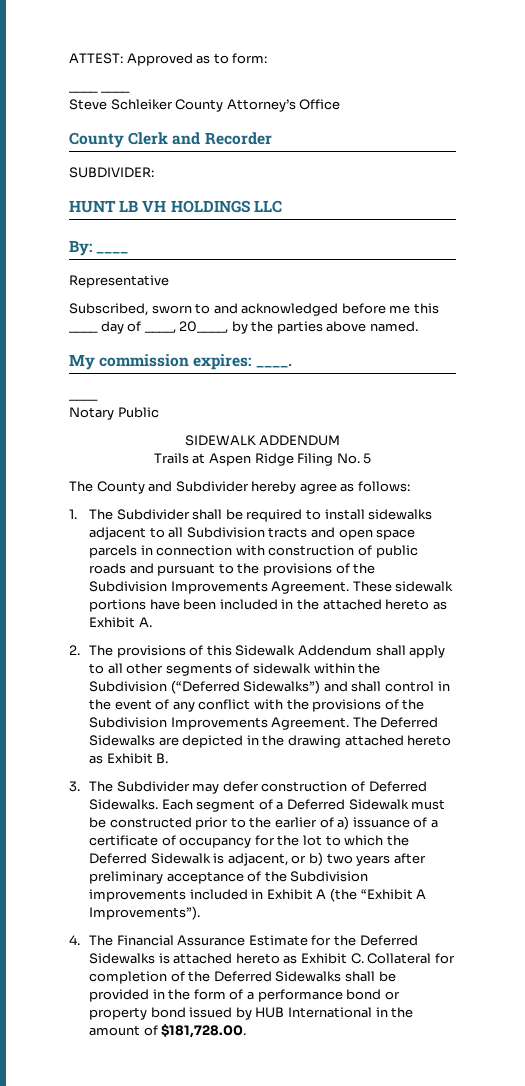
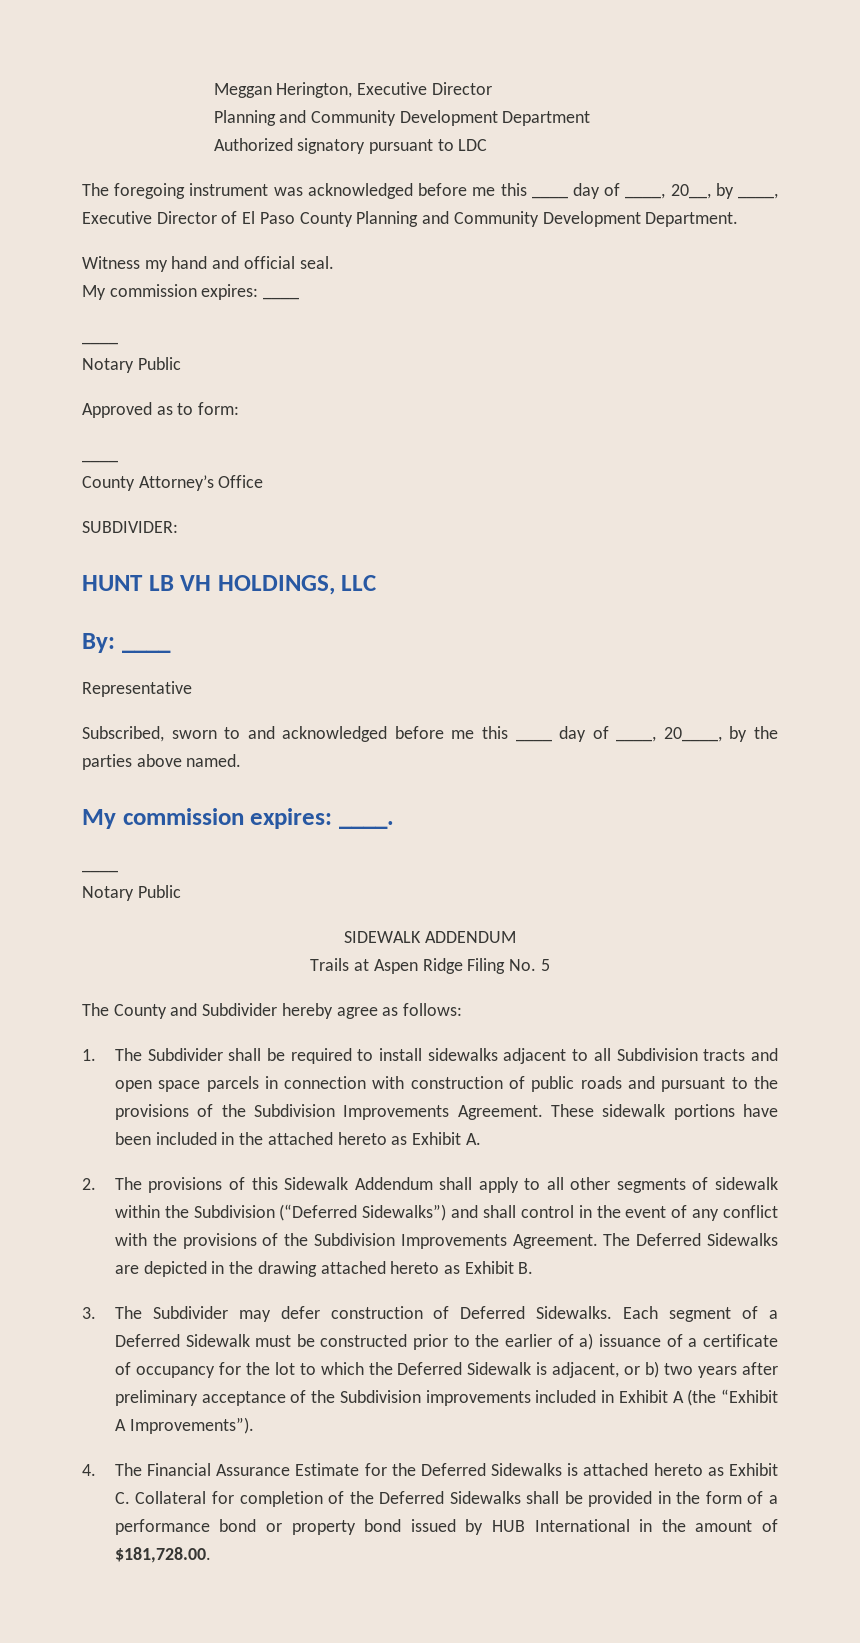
[69,53,123,64] ATTEST: -> [213,82,492,98] [213,110,591,126] [213,138,488,154] [82,183,527,199] [531,183,778,199] [82,211,739,227] [82,256,334,272] [82,284,300,300] [82,342,118,345] [82,357,181,373] Meggan Herington, Executive Director // Planning and Community Development Department // Authorized signatory pursuant to LDC // The foregoing instrument was acknowledged before me this ____ day of ____, 20__, by ____, Executive Director of El Paso County Planning and Community Development Department. // Witness my hand and official seal. // My commission expires: ____ // ____ // Notary Public //
[100,91,130,93] [69,99,173,110] ____ // Steve Schleiker -> (118, 461) //
[69,132,272,148] // County Clerk and Recorder -> (264, 481) none
[170,200,250,213] HOLDINGS -> [217,575,335,595] HOLDINGS,

